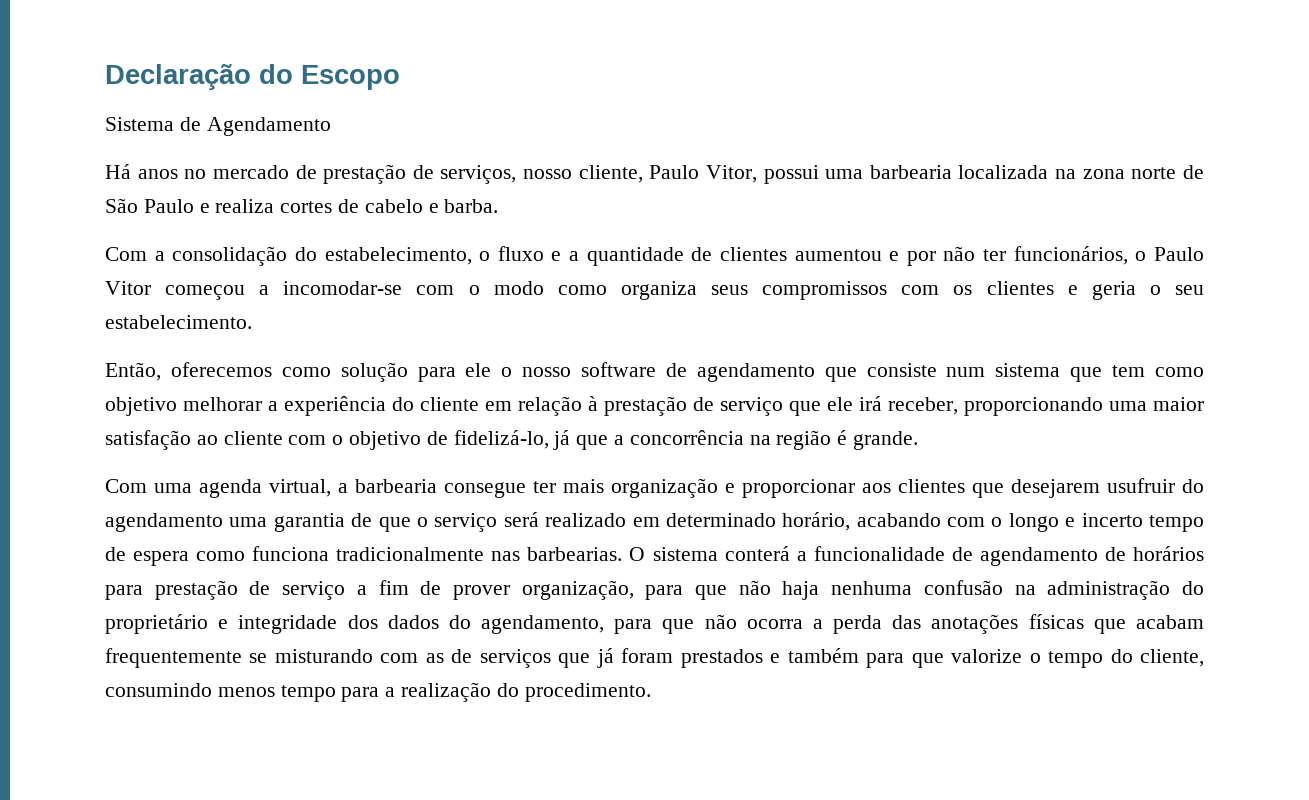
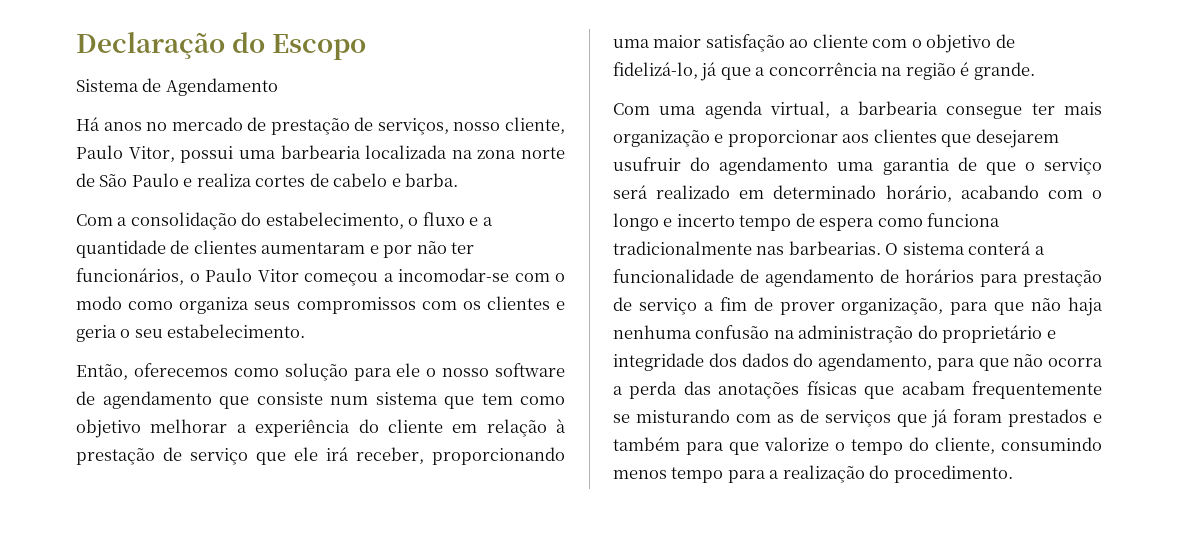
[794,249,882,261] aumentou -> [261,242,366,254] aumentaram

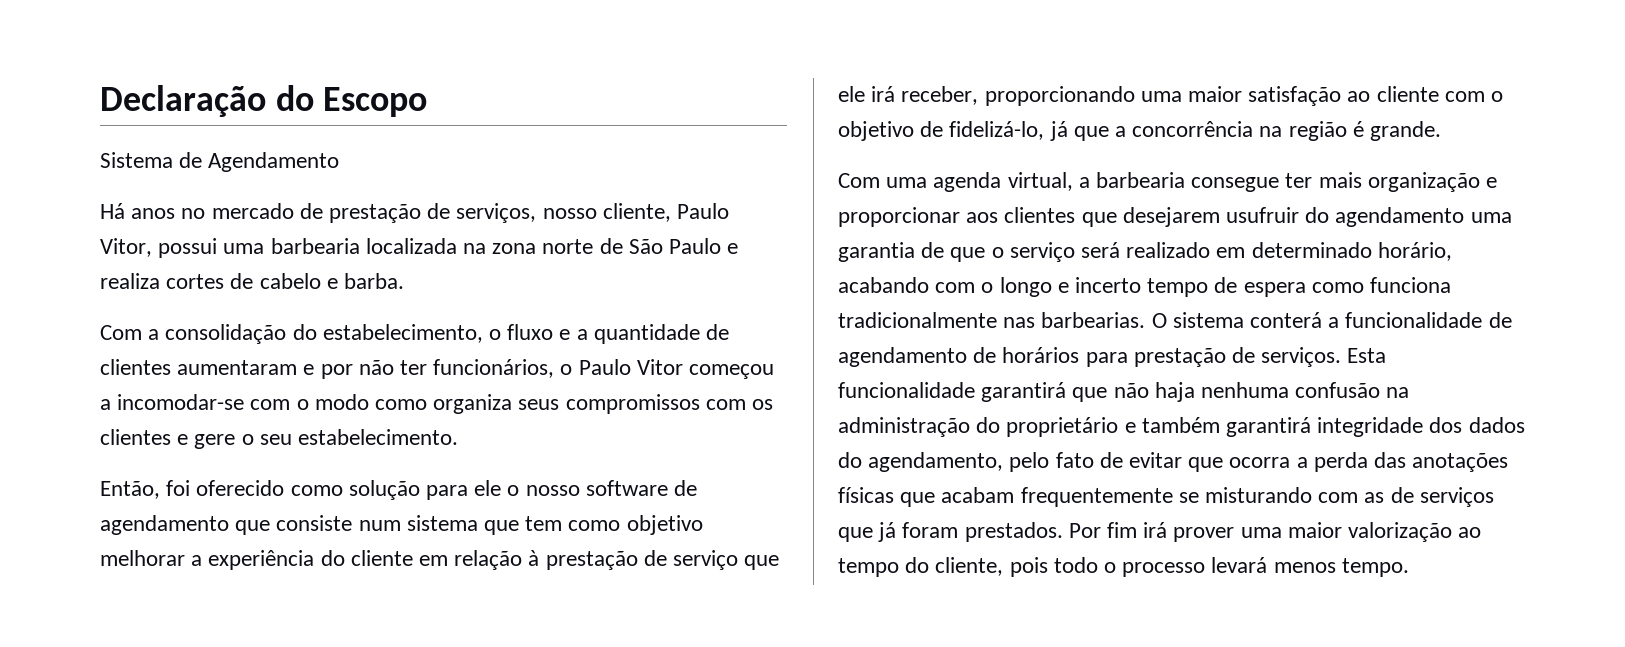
[76,325,117,342] geria -> [194,434,236,449] gere
[133,363,228,377] oferecemos -> [166,480,285,496] foi oferecido
[638,297,989,315] serviço a fim de prover organização, para -> [1261,347,1387,367] [838,382,1067,402] serviços. Esta funcionalidade garantirá
(1056, 334) none -> [1141,417,1312,437] também garantirá
[936,353,1044,371] para que não -> [1009,452,1224,472] pelo fato de evitar que
[1008,409,1102,427] [613,437,1102,455] [613,465,1013,483] prestados e também para que valorize o tempo do cliente, consumindo menos tempo para a realização do procedimento. -> [964,522,1482,542] [838,557,1409,577] prestados. Por fim irá prover uma maior valorização ao tempo do cliente, pois todo o processo levará menos tempo.

